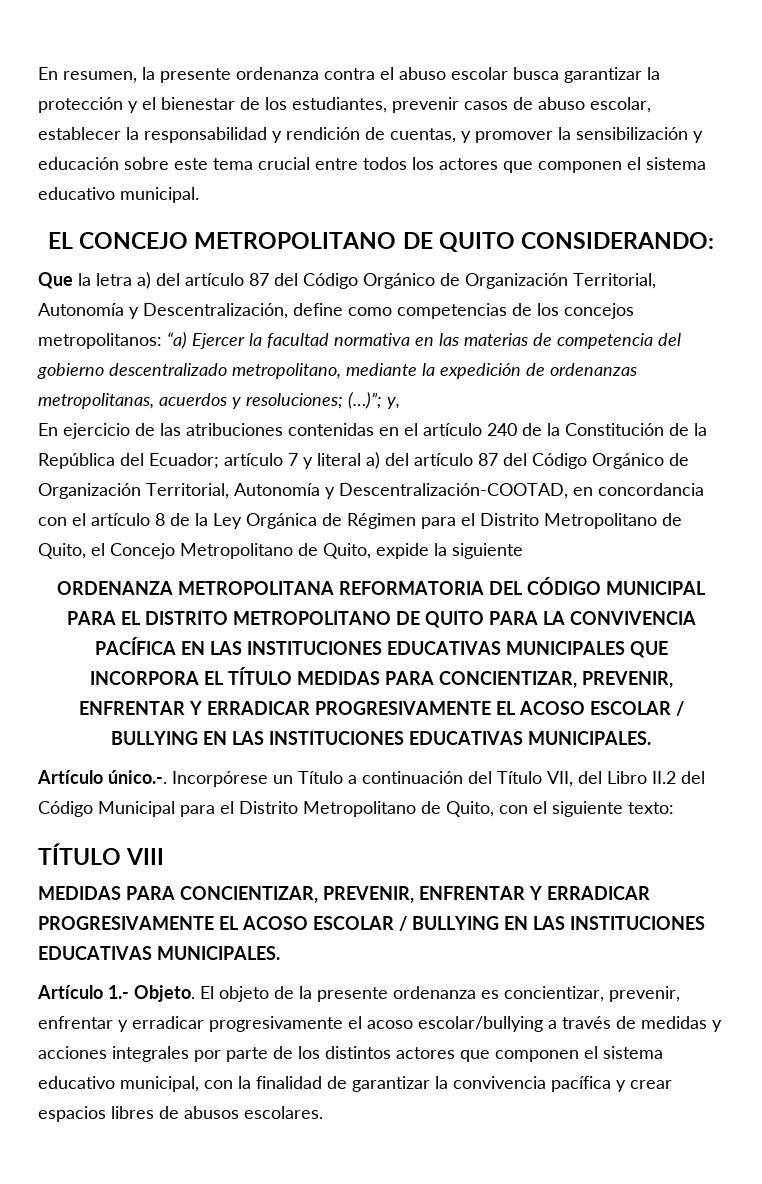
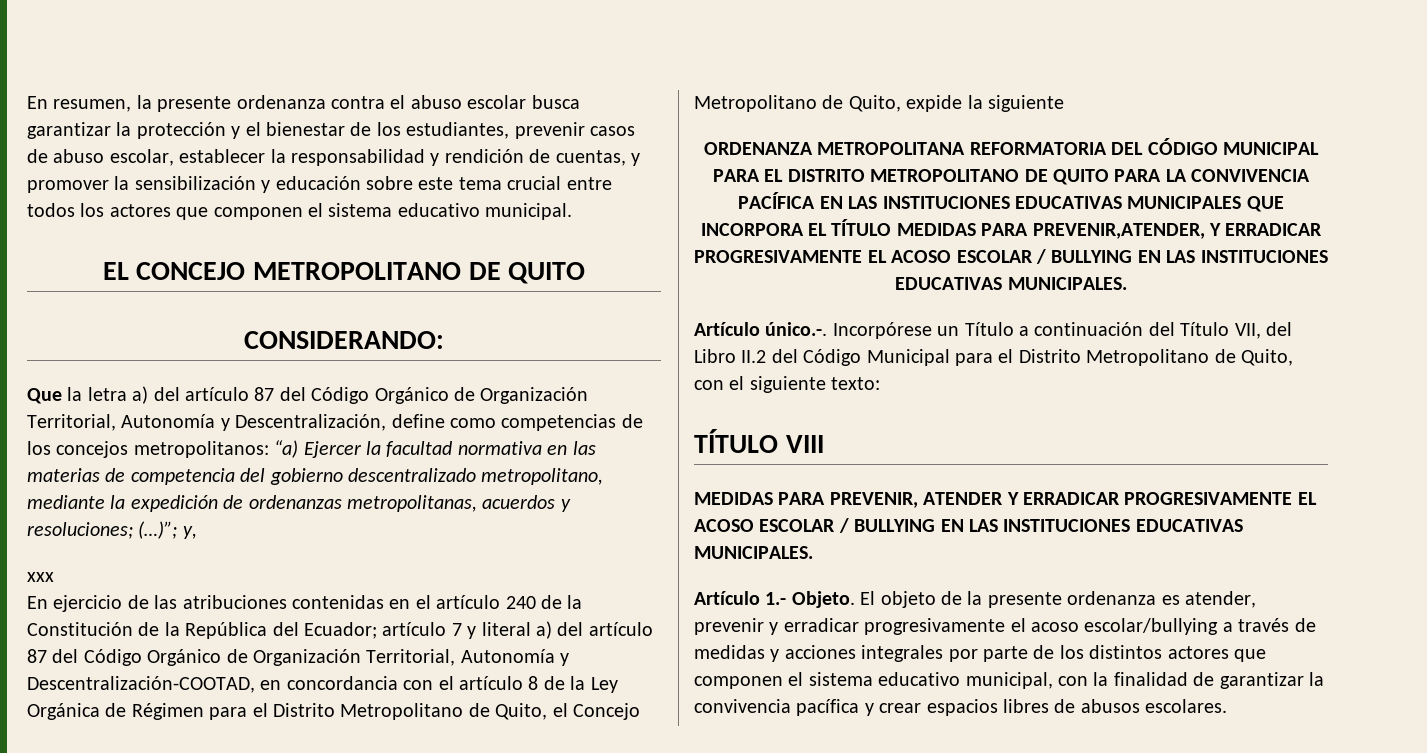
(515, 242) none -> (586, 273) //
(400, 403) none -> [27,572,54,582] // xxx
[438,671,673,688] [78,701,185,715] CONCIENTIZAR, PREVENIR, ENFRENTAR -> [1032,223,1205,239] PREVENIR,ATENDER,
[180,886,525,903] CONCIENTIZAR, PREVENIR, ENFRENTAR -> [829,492,1004,508] PREVENIR, ATENDER
[504,986,680,1002] [38,1016,113,1029] concientizar, prevenir, enfrentar -> [1185,591,1256,608] [694,618,764,635] atender, prevenir

